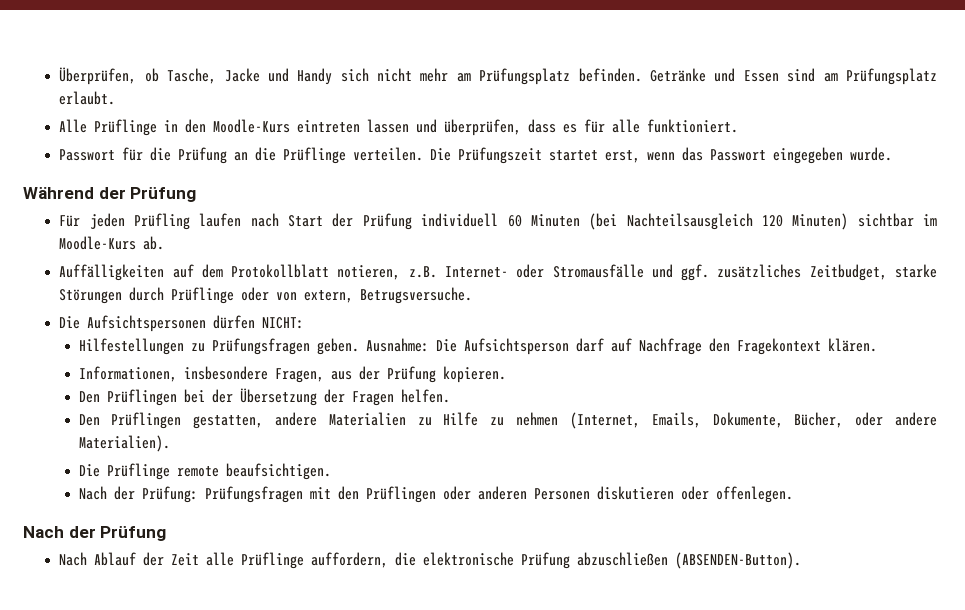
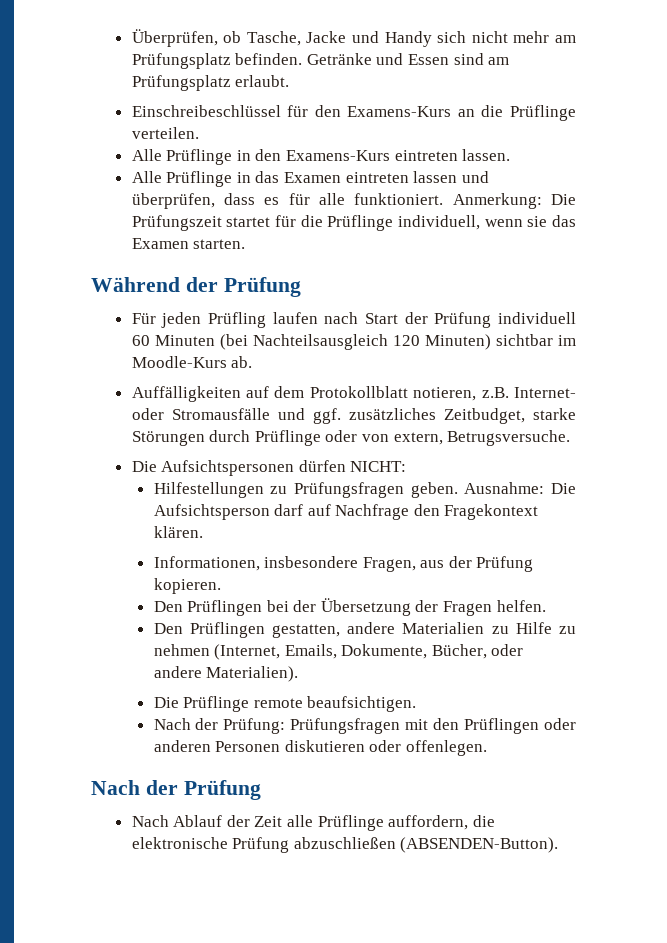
[59,119,291,136] Alle Prüflinge in den Moodle-Kurs -> [131,105,576,121] [131,127,199,139] [131,149,511,165] [131,171,341,187] Einschreibeschlüssel für den Examens-Kurs an die Prüflinge verteilen. // Alle Prüflinge in den Examens-Kurs eintreten lassen. // Alle Prüflinge in das Examen
[59,147,893,164] // Passwort für die Prüfung an die Prüflinge verteilen. Die Prüfungszeit startet erst, wenn das Passwort eingegeben wurde. -> [452,193,576,209] [131,215,576,231] [131,238,246,249] Anmerkung: Die Prüfungszeit startet für die Prüflinge individuell, wenn sie das Examen starten.

